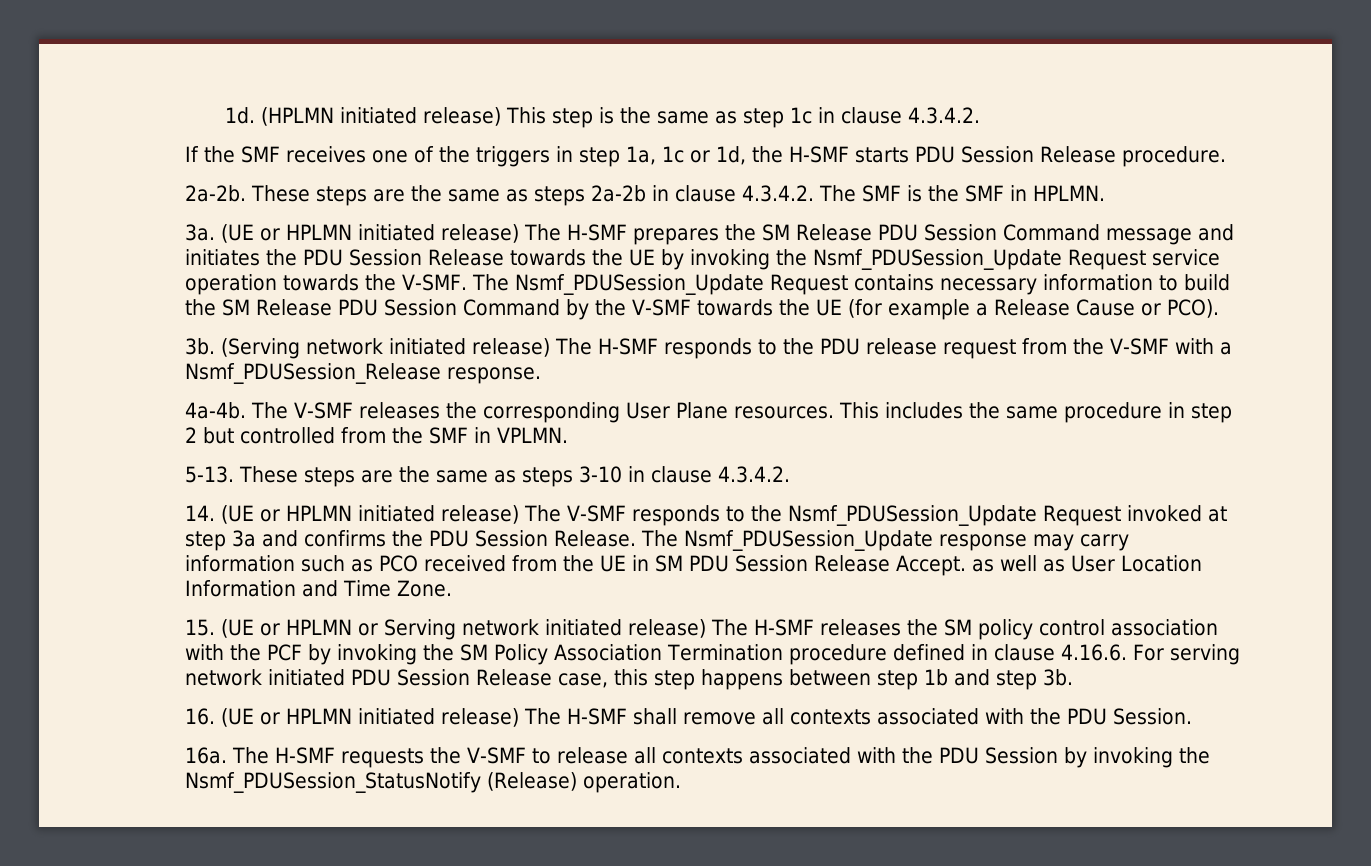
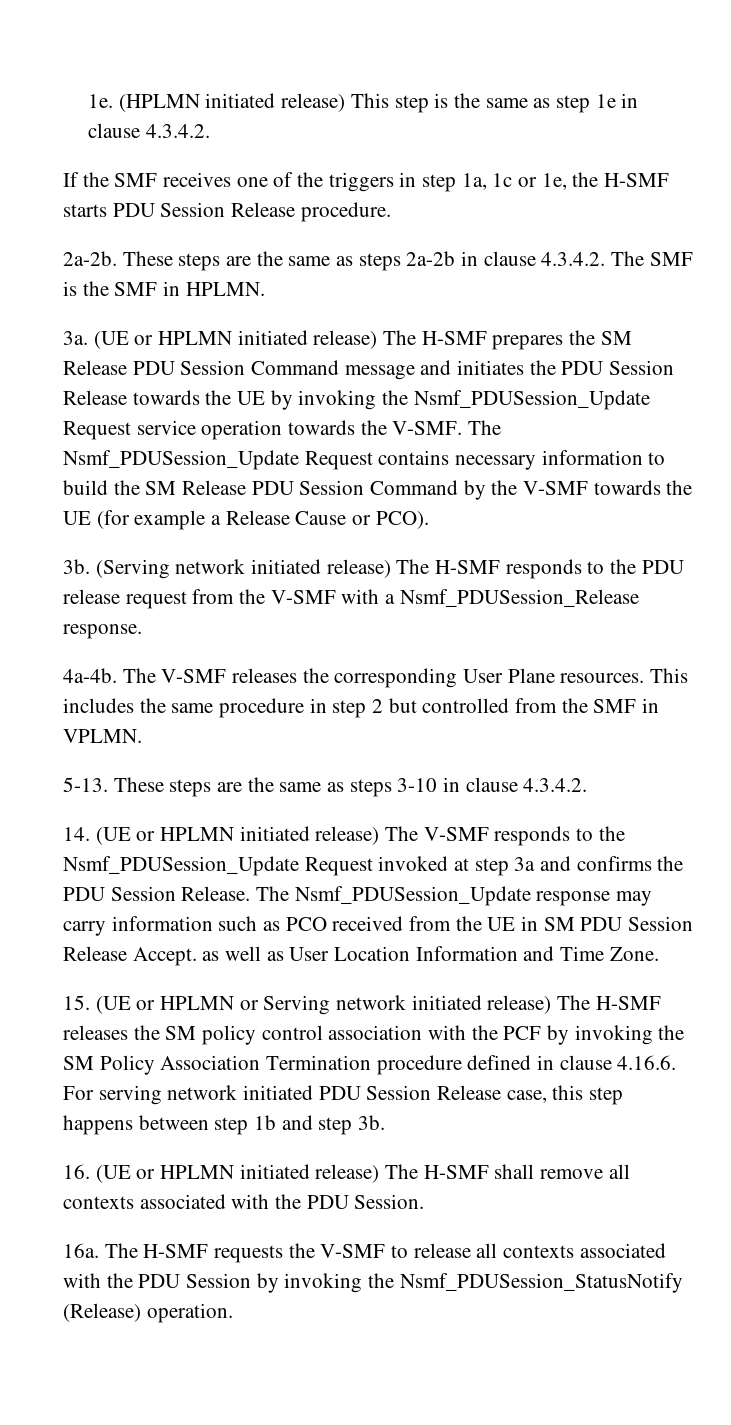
[225,107,256,124] 1d. -> [88,94,114,108] 1e.
[790,107,813,124] 1c -> [595,94,616,108] 1e
[716,146,747,165] 1d, -> [541,173,567,190] 1e,

